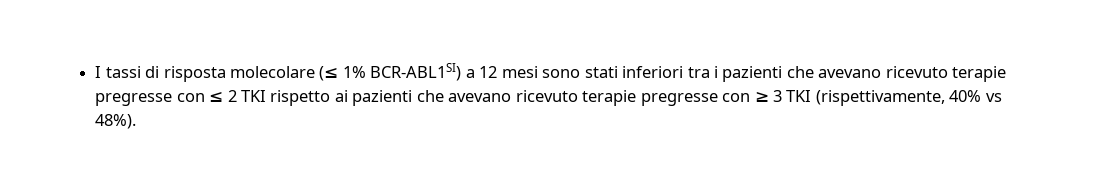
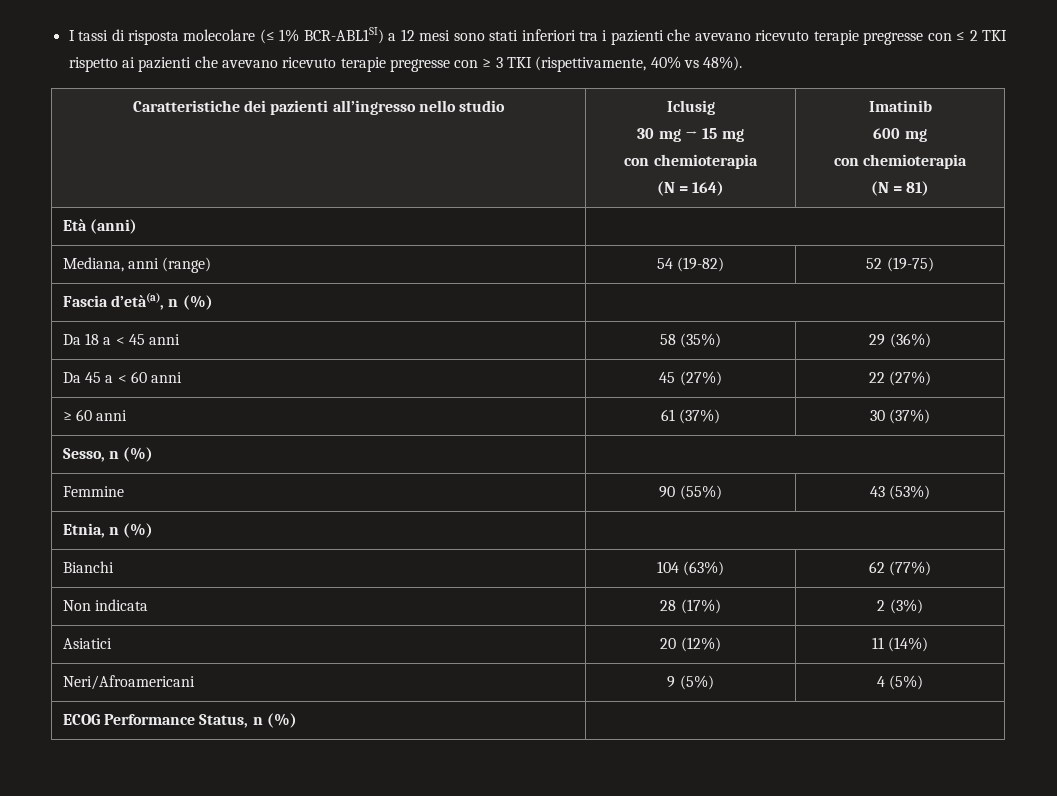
(137, 121) none -> [132,100,506,115] [666,100,715,115] [637,128,744,142] [624,154,758,169] [656,181,725,196] [868,100,932,112] [873,128,927,142] [833,154,968,169] [870,181,930,196] [62,219,138,234] [62,257,212,273] [656,257,725,272] [866,257,934,272] [62,292,213,310] [62,333,181,345] [659,333,722,348] [869,333,931,348] [62,371,183,383] [659,371,722,386] [868,371,932,386] [62,409,128,421] [660,409,721,424] [869,409,931,424] [62,447,154,462] [62,486,124,497] [659,485,722,500] [869,485,931,500] [62,523,154,538] [62,561,114,573] [656,561,725,576] [868,561,932,576] [62,599,149,611] [660,599,721,614] [877,599,923,614] [62,638,112,649] [660,637,721,652] [871,637,929,652] [62,675,195,690] [667,675,714,690] [876,675,924,690] [62,713,298,728] // Caratteristiche dei pazienti all’ingresso nello studio | Iclusig // 30 mg → 15 mg // con chemioterapia // (N = 164) | Imatinib // 600 mg // con chemioterapia // (N = 81) // Età (anni) | // Mediana, anni (range) | 54 (19-82) | 52 (19-75) // Fascia d’età(a), n (%) | // Da 18 a < 45 anni | 58 (35%) | 29 (36%) // Da 45 a < 60 anni | 45 (27%) | 22 (27%) // ≥ 60 anni | 61 (37%) | 30 (37%) // Sesso, n (%) | // Femmine | 90 (55%) | 43 (53%) // Etnia, n (%) | // Bianchi | 104 (63%) | 62 (77%) // Non indicata | 28 (17%) | 2 (3%) // Asiatici | 20 (12%) | 11 (14%) // Neri/Afroamericani | 9 (5%) | 4 (5%) // ECOG Performance Status, n (%) |

